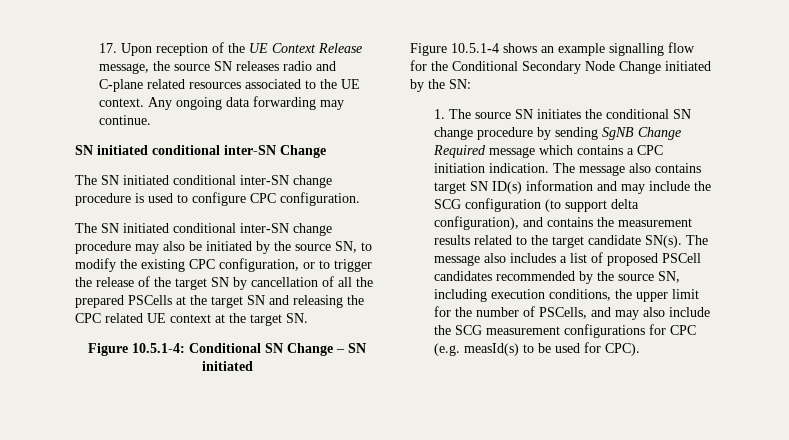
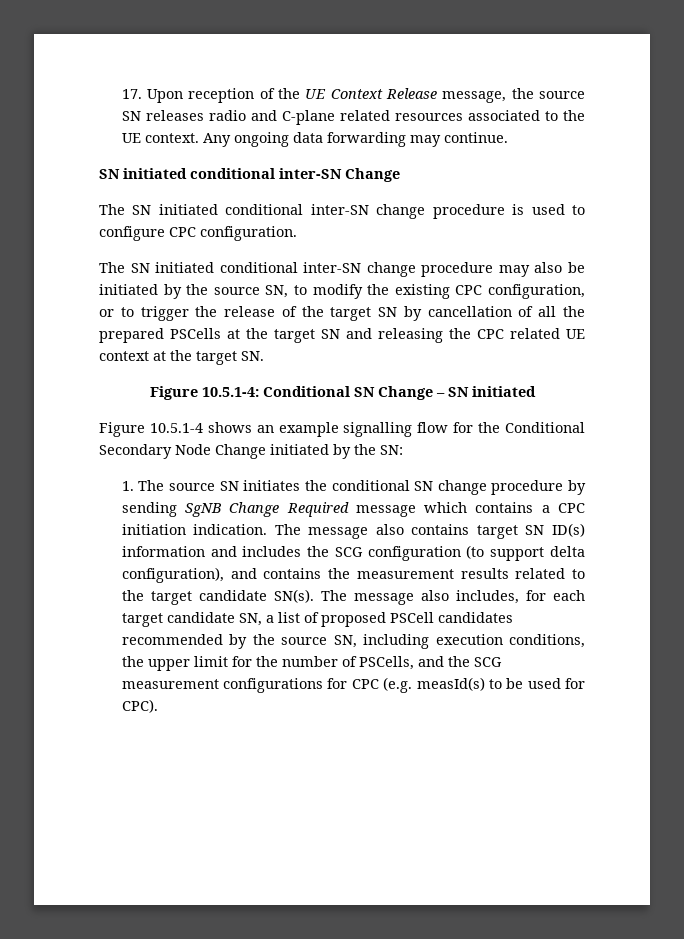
[620,181,690,194] may include -> [242,546,302,557] includes
[509,253,556,263] includes -> [455,590,585,604] [121,612,262,627] includes, for each target candidate SN,
[614,307,710,320] may also include -> (444, 661) none

